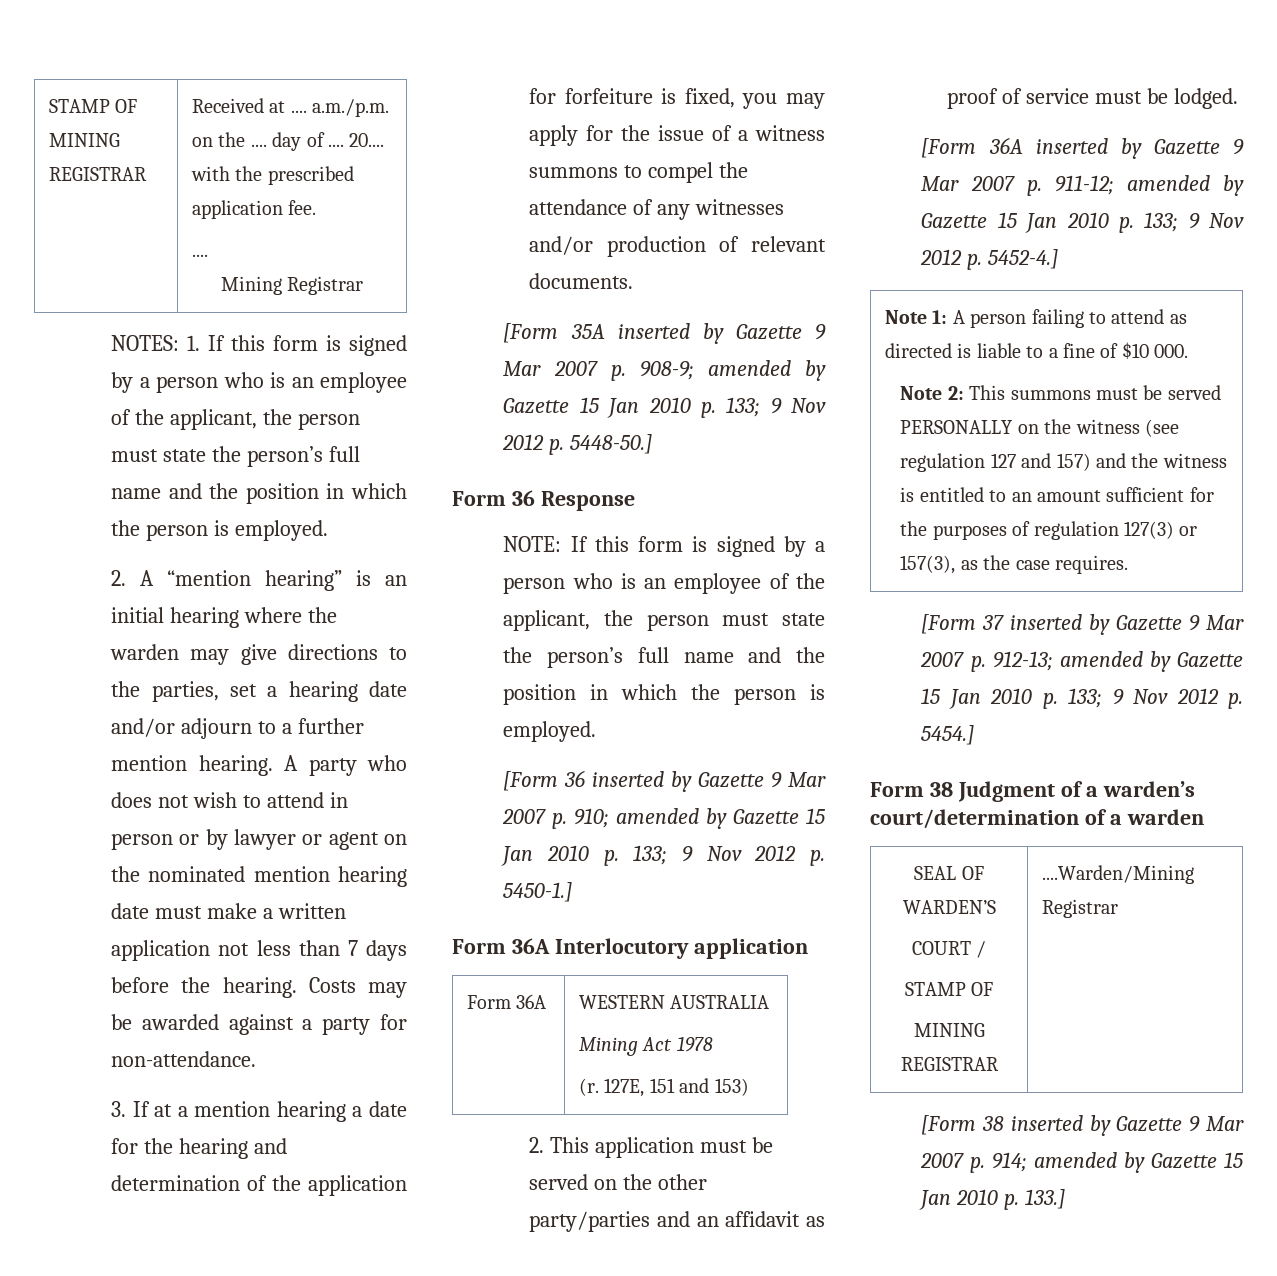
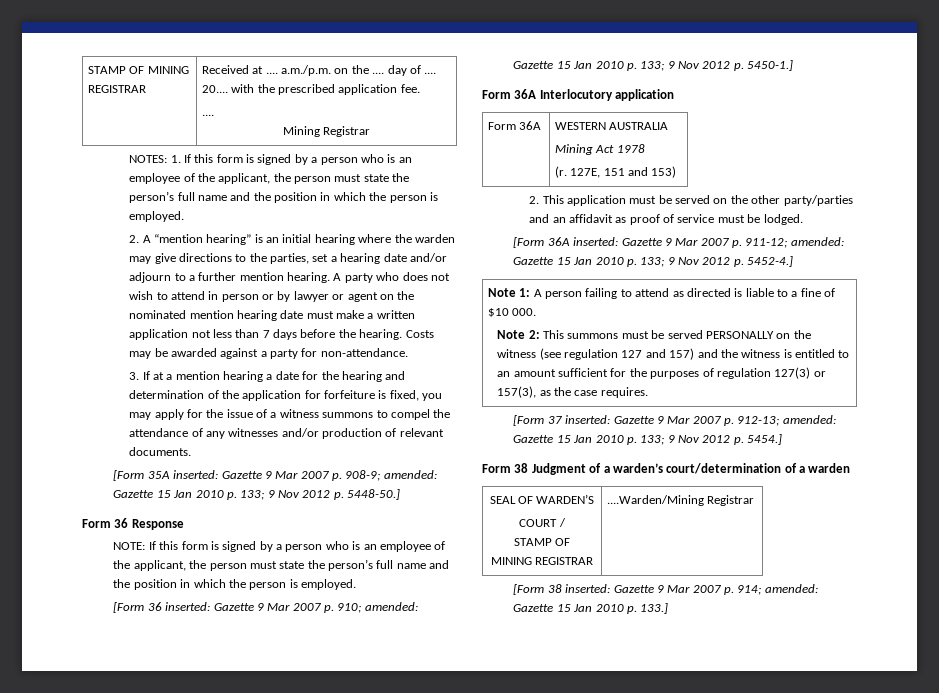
[617,323,724,344] inserted by -> [173,470,219,479] inserted:
[707,360,826,381] amended by -> [383,470,437,479] amended:
[592,771,693,792] inserted by -> [165,602,211,611] inserted:
[616,808,728,829] amended by -> [364,602,418,611] amended:
[1035,138,1142,159] inserted by -> [573,237,619,246] inserted:
[1126,175,1244,196] amended by -> [790,237,844,246] amended:
[1010,614,1111,635] inserted by -> [565,415,611,424] inserted:
[1059,651,1171,672] amended by -> [782,415,836,424] amended:
[1010,1115,1111,1136] inserted by -> [565,584,611,593] inserted:
[1034,1152,1146,1173] amended by -> [764,584,818,593] amended:

